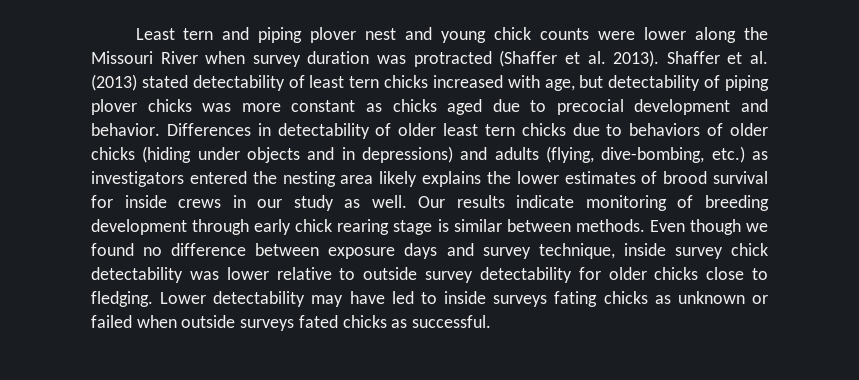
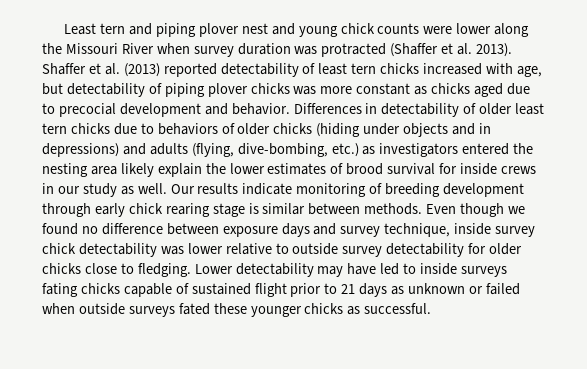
[141,75,188,88] stated -> [163,63,217,77] reported
[422,171,481,187] explains -> [157,163,202,177] explain
(648, 297) none -> [123,283,388,297] capable of sustained flight prior to 21 days
(338, 321) none -> [213,303,302,317] these younger

